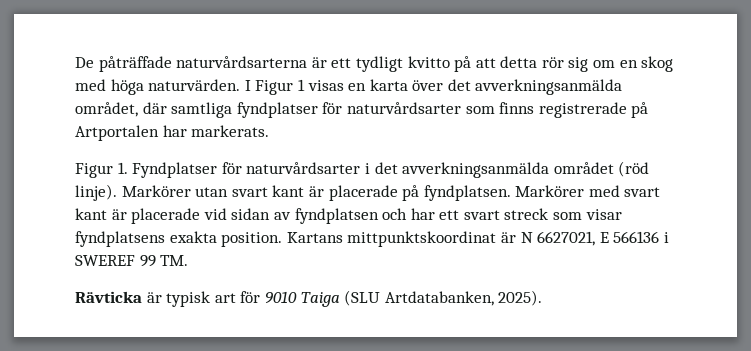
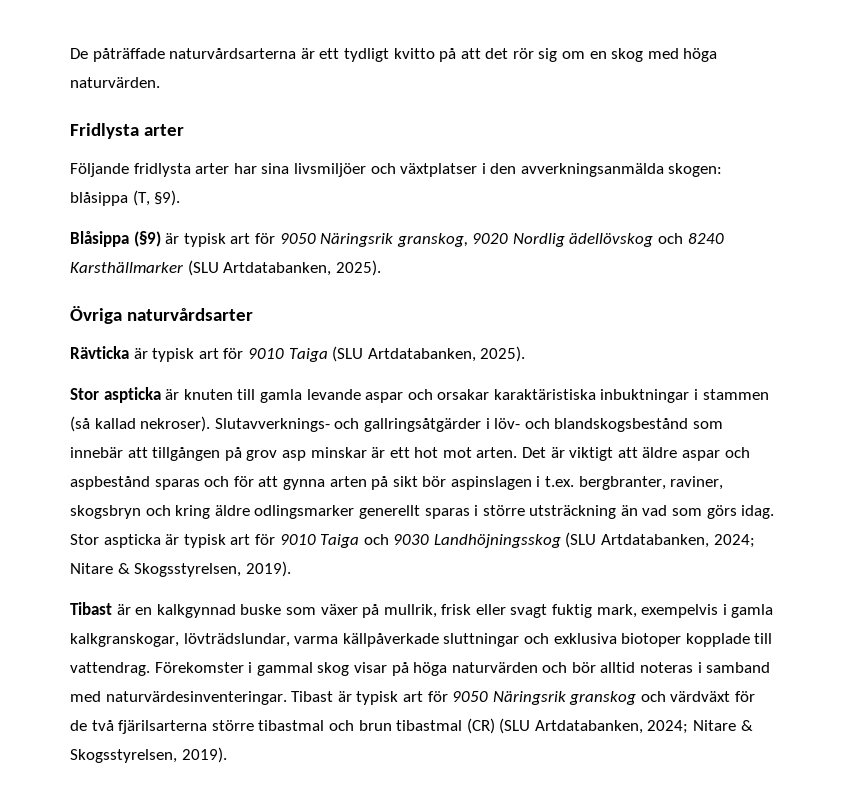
[500,56,538,68] detta -> [485,48,509,59] det
[244,79,623,95] [75,102,649,118] [75,125,270,141] [75,161,650,178] [75,184,661,201] [75,208,622,224] [75,231,669,247] [75,255,189,267] I Figur 1 visas en karta över det avverkningsanmälda området, där samtliga fyndplatser för naturvårdsarter som finns registrerade på Artportalen har markerats. // Figur 1. Fyndplatser för naturvårdsarter i det avverkningsanmälda området (röd linje). Markörer utan svart kant är placerade på fyndplatsen. Markörer med svart kant är placerade vid sidan av fyndplatsen och har ett svart streck som visar fyndplatsens exakta position. Kartans mittpunktskoordinat är N 6627021, E 566136 i SWEREF 99 TM. -> [70,123,184,139] [70,163,723,177] [70,190,181,206] [70,231,724,247] [70,260,381,276] [70,306,253,324] // Fridlysta arter // Följande fridlysta arter har sina livsmiljöer och växtplatser i den avverkningsanmälda skogen: blåsippa (T, §9). // Blåsippa (§9) är typisk art för 9050 Näringsrik granskog, 9020 Nordlig ädellövskog och 8240 Karsthällmarker (SLU Artdatabanken, 2025). // Övriga naturvårdsarter
(543, 298) none -> [70,387,769,403] [70,416,723,432] [70,447,750,461] [70,476,724,490] [70,505,775,519] [70,532,755,548] [70,561,291,577] [70,602,774,618] [70,633,773,647] [70,662,771,676] [70,691,756,705] [70,718,753,734] [70,747,227,763] // Stor aspticka är knuten till gamla levande aspar och orsakar karaktäristiska inbuktningar i stammen (så kallad nekroser). Slutavverknings- och gallringsåtgärder i löv- och blandskogsbestånd som innebär att tillgången på grov asp minskar är ett hot mot arten. Det är viktigt att äldre aspar och aspbestånd sparas och för att gynna arten på sikt bör aspinslagen i t.ex. bergbranter, raviner, skogsbryn och kring äldre odlingsmarker generellt sparas i större utsträckning än vad som görs idag. Stor aspticka är typisk art för 9010 Taiga och 9030 Landhöjningsskog (SLU Artdatabanken, 2024; Nitare & Skogsstyrelsen, 2019). // Tibast är en kalkgynnad buske som växer på mullrik, frisk eller svagt fuktig mark, exempelvis i gamla kalkgranskogar, lövträdslundar, varma källpåverkade sluttningar och exklusiva biotoper kopplade till vattendrag. Förekomster i gammal skog visar på höga naturvärden och bör alltid noteras i samband med naturvärdesinventeringar. Tibast är typisk art för 9050 Näringsrik granskog och värdväxt för de två fjärilsarterna större tibastmal och brun tibastmal (CR) (SLU Artdatabanken, 2024; Nitare & Skogsstyrelsen, 2019).

